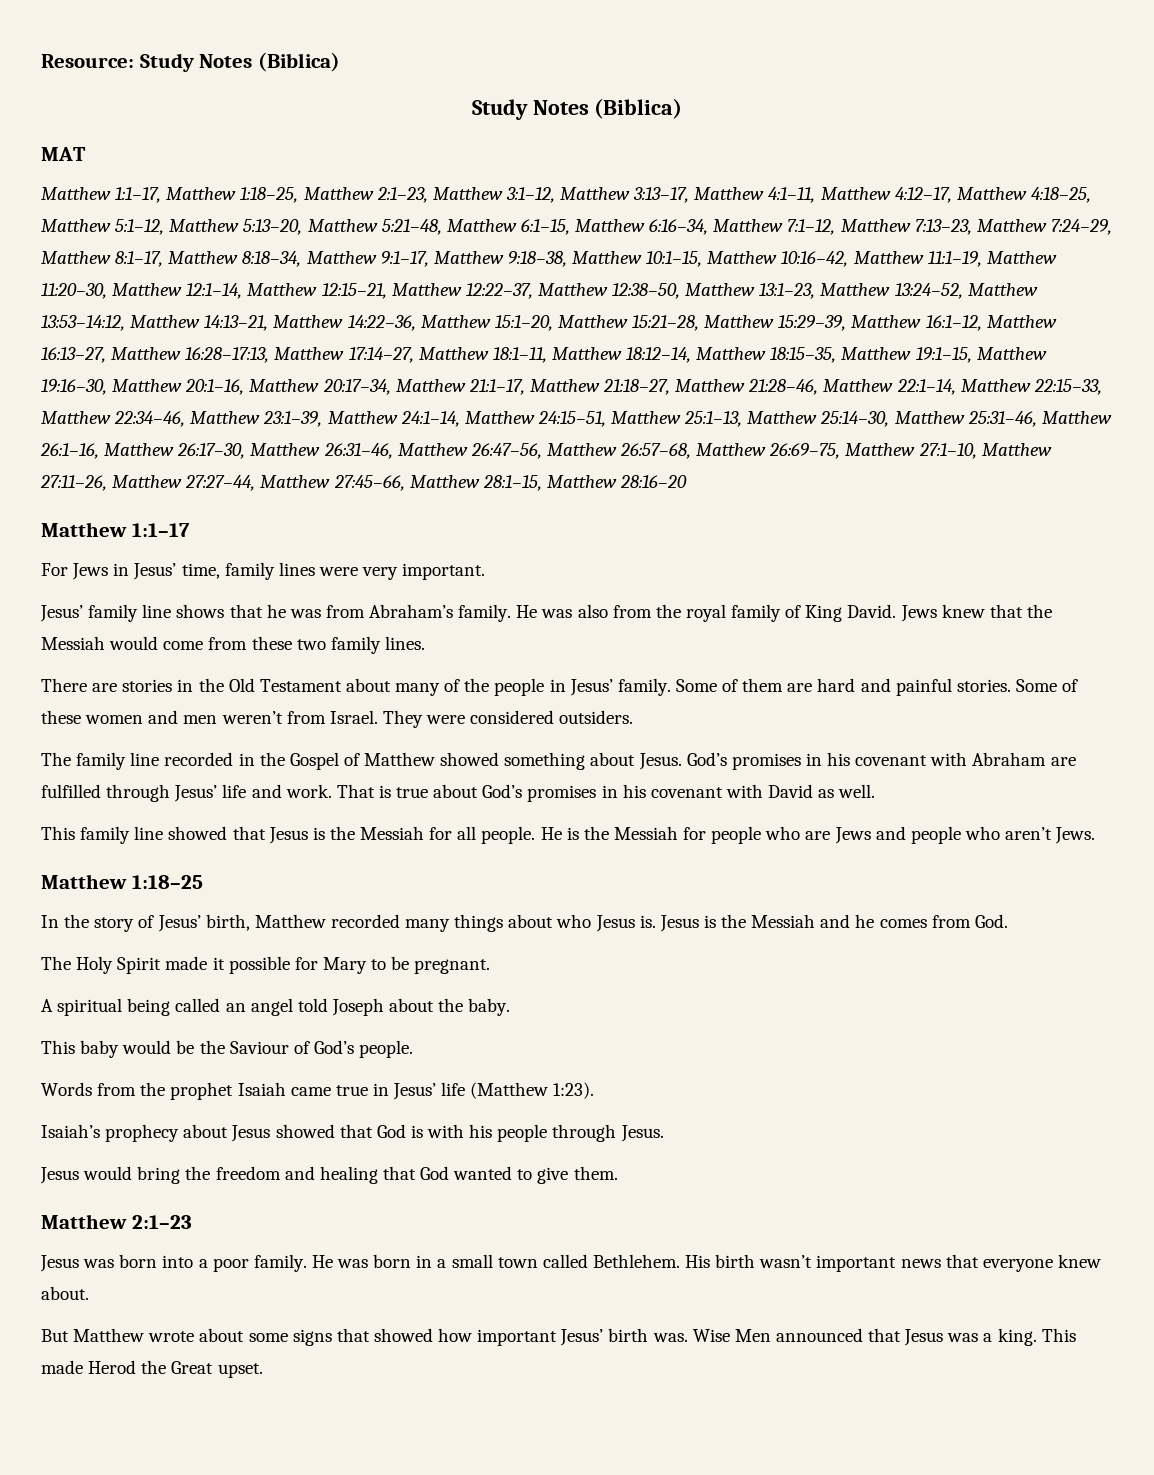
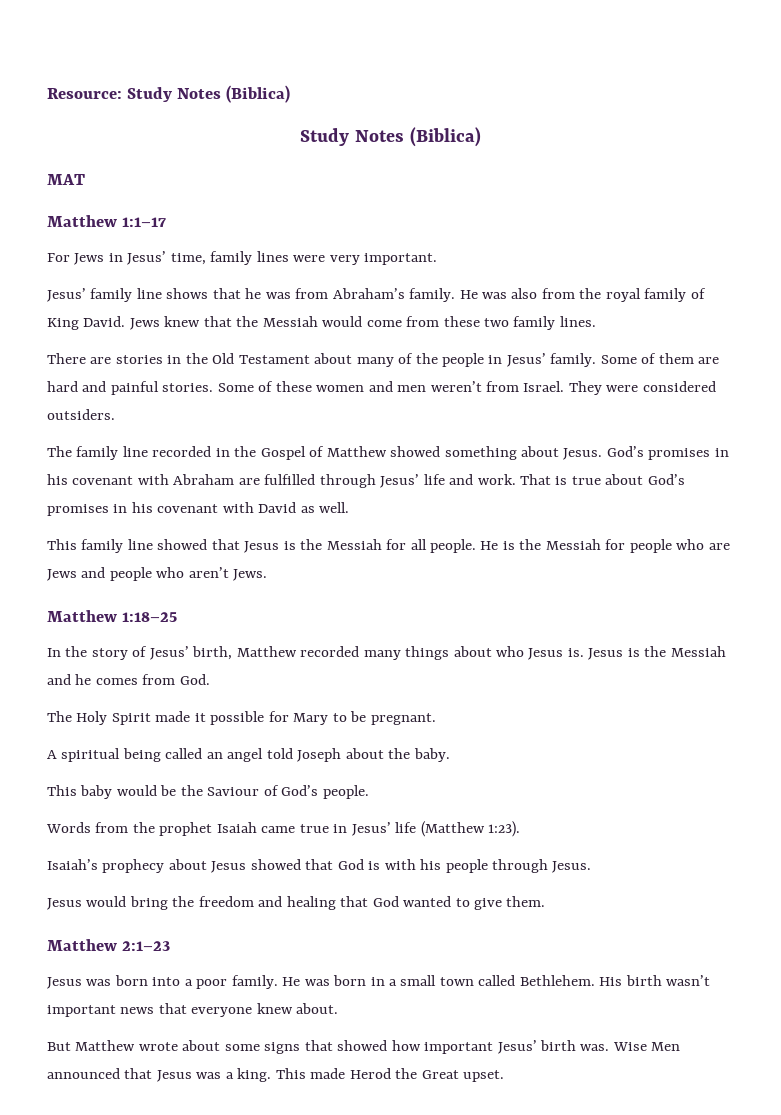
[41,187,1091,203] [41,219,1112,235] [41,251,1057,267] [41,283,1038,299] [41,315,1057,331] [41,347,1047,363] [41,379,1102,395] [41,411,1112,427] [40,443,1052,459] [40,475,688,491] // Matthew 1:1–17, Matthew 1:18–25, Matthew 2:1–23, Matthew 3:1–12, Matthew 3:13–17, Matthew 4:1–11, Matthew 4:12–17, Matthew 4:18–25, Matthew 5:1–12, Matthew 5:13–20, Matthew 5:21–48, Matthew 6:1–15, Matthew 6:16–34, Matthew 7:1–12, Matthew 7:13–23, Matthew 7:24–29, Matthew 8:1–17, Matthew 8:18–34, Matthew 9:1–17, Matthew 9:18–38, Matthew 10:1–15, Matthew 10:16–42, Matthew 11:1–19, Matthew 11:20–30, Matthew 12:1–14, Matthew 12:15–21, Matthew 12:22–37, Matthew 12:38–50, Matthew 13:1–23, Matthew 13:24–52, Matthew 13:53–14:12, Matthew 14:13–21, Matthew 14:22–36, Matthew 15:1–20, Matthew 15:21–28, Matthew 15:29–39, Matthew 16:1–12, Matthew 16:13–27, Matthew 16:28–17:13, Matthew 17:14–27, Matthew 18:1–11, Matthew 18:12–14, Matthew 18:15–35, Matthew 19:1–15, Matthew 19:16–30, Matthew 20:1–16, Matthew 20:17–34, Matthew 21:1–17, Matthew 21:18–27, Matthew 21:28–46, Matthew 22:1–14, Matthew 22:15–33, Matthew 22:34–46, Matthew 23:1–39, Matthew 24:1–14, Matthew 24:15–51, Matthew 25:1–13, Matthew 25:14–30, Matthew 25:31–46, Matthew 26:1–16, Matthew 26:17–30, Matthew 26:31–46, Matthew 26:47–56, Matthew 26:57–68, Matthew 26:69–75, Matthew 27:1–10, Matthew 27:11–26, Matthew 27:27–44, Matthew 27:45–66, Matthew 28:1–15, Matthew 28:16–20 -> (85, 179) none

